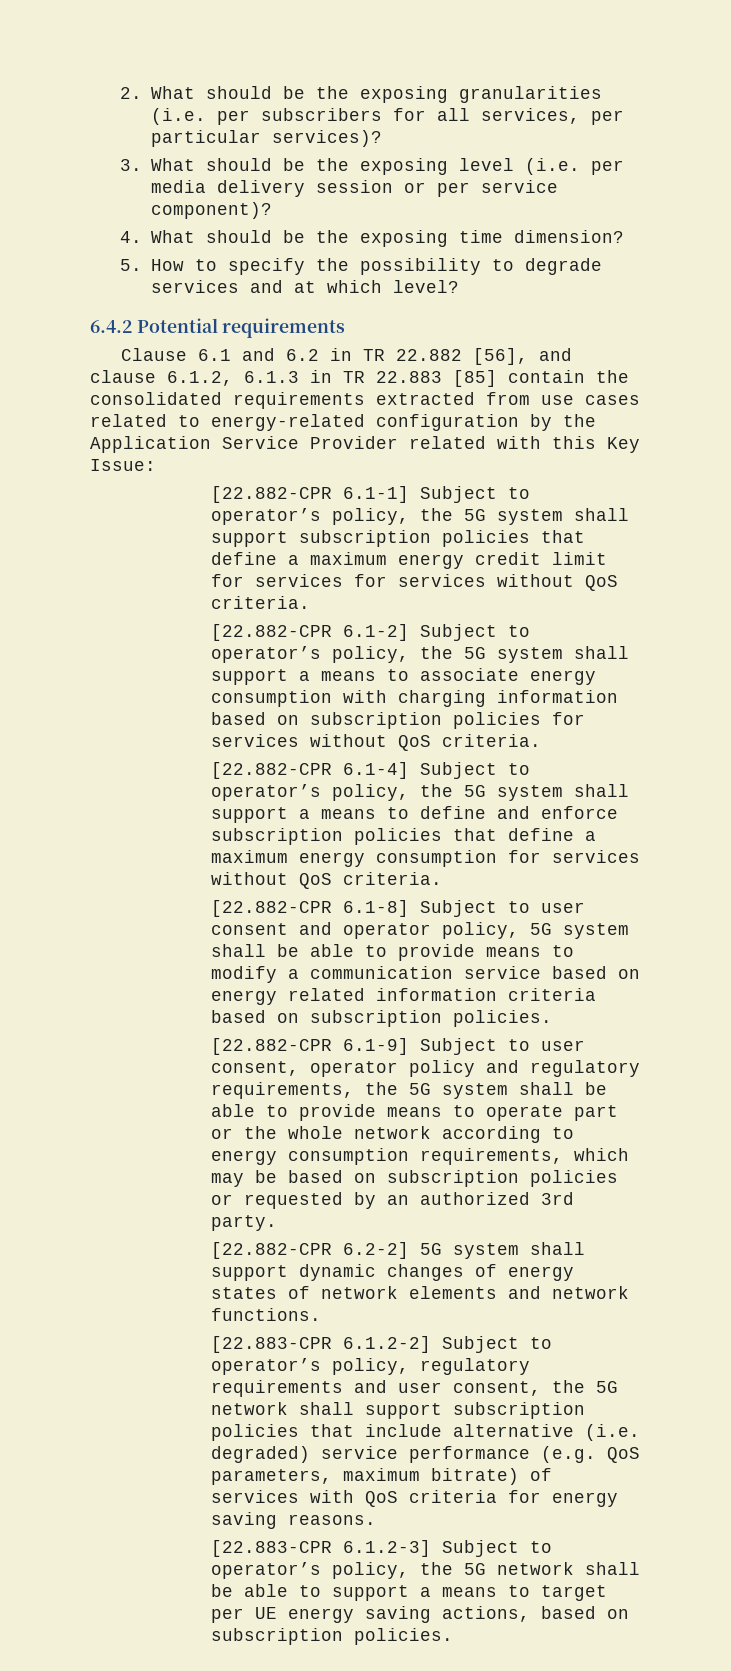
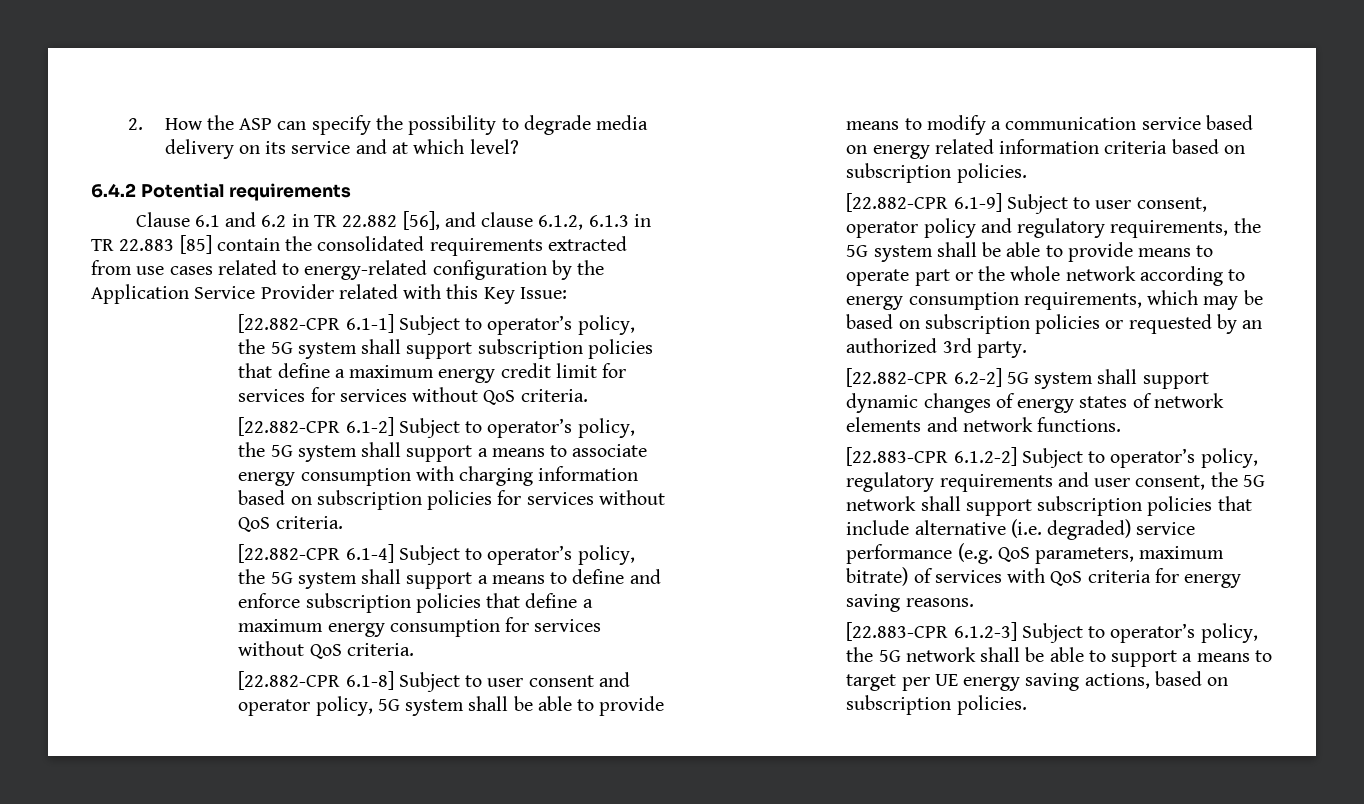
[151,86,603,103] [151,108,625,125] [151,130,383,147] [120,158,625,175] [151,180,559,197] [151,202,273,219] [120,230,625,247] [120,259,218,271] What should be the exposing granularities (i.e. per subscribers for all services, per particular services)? // 3. What should be the exposing level (i.e. per media delivery session or per service component)? // 4. What should be the exposing time dimension? // 5. How to -> [164,115,307,130] How the ASP can
[151,280,240,293] services -> [596,115,649,130] [164,139,351,159] media delivery on its service

